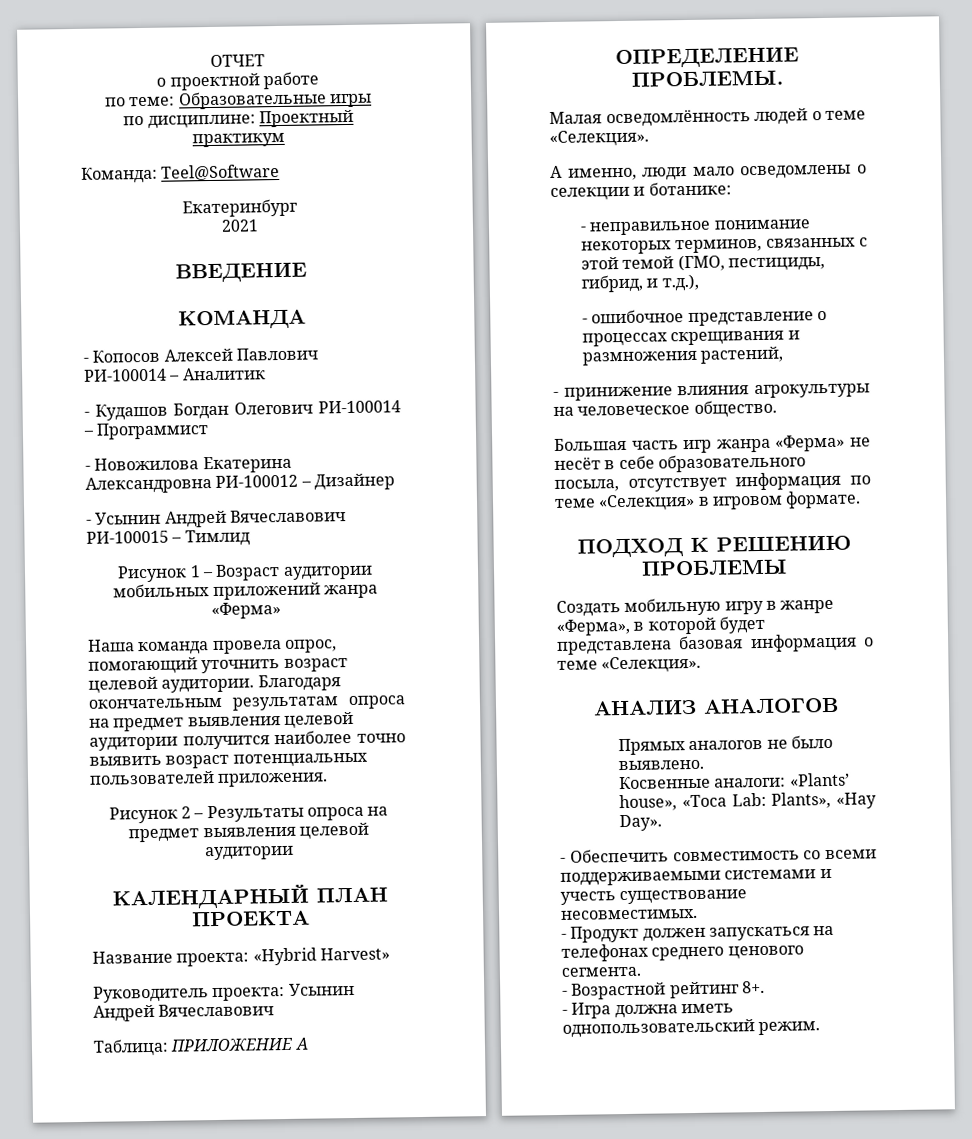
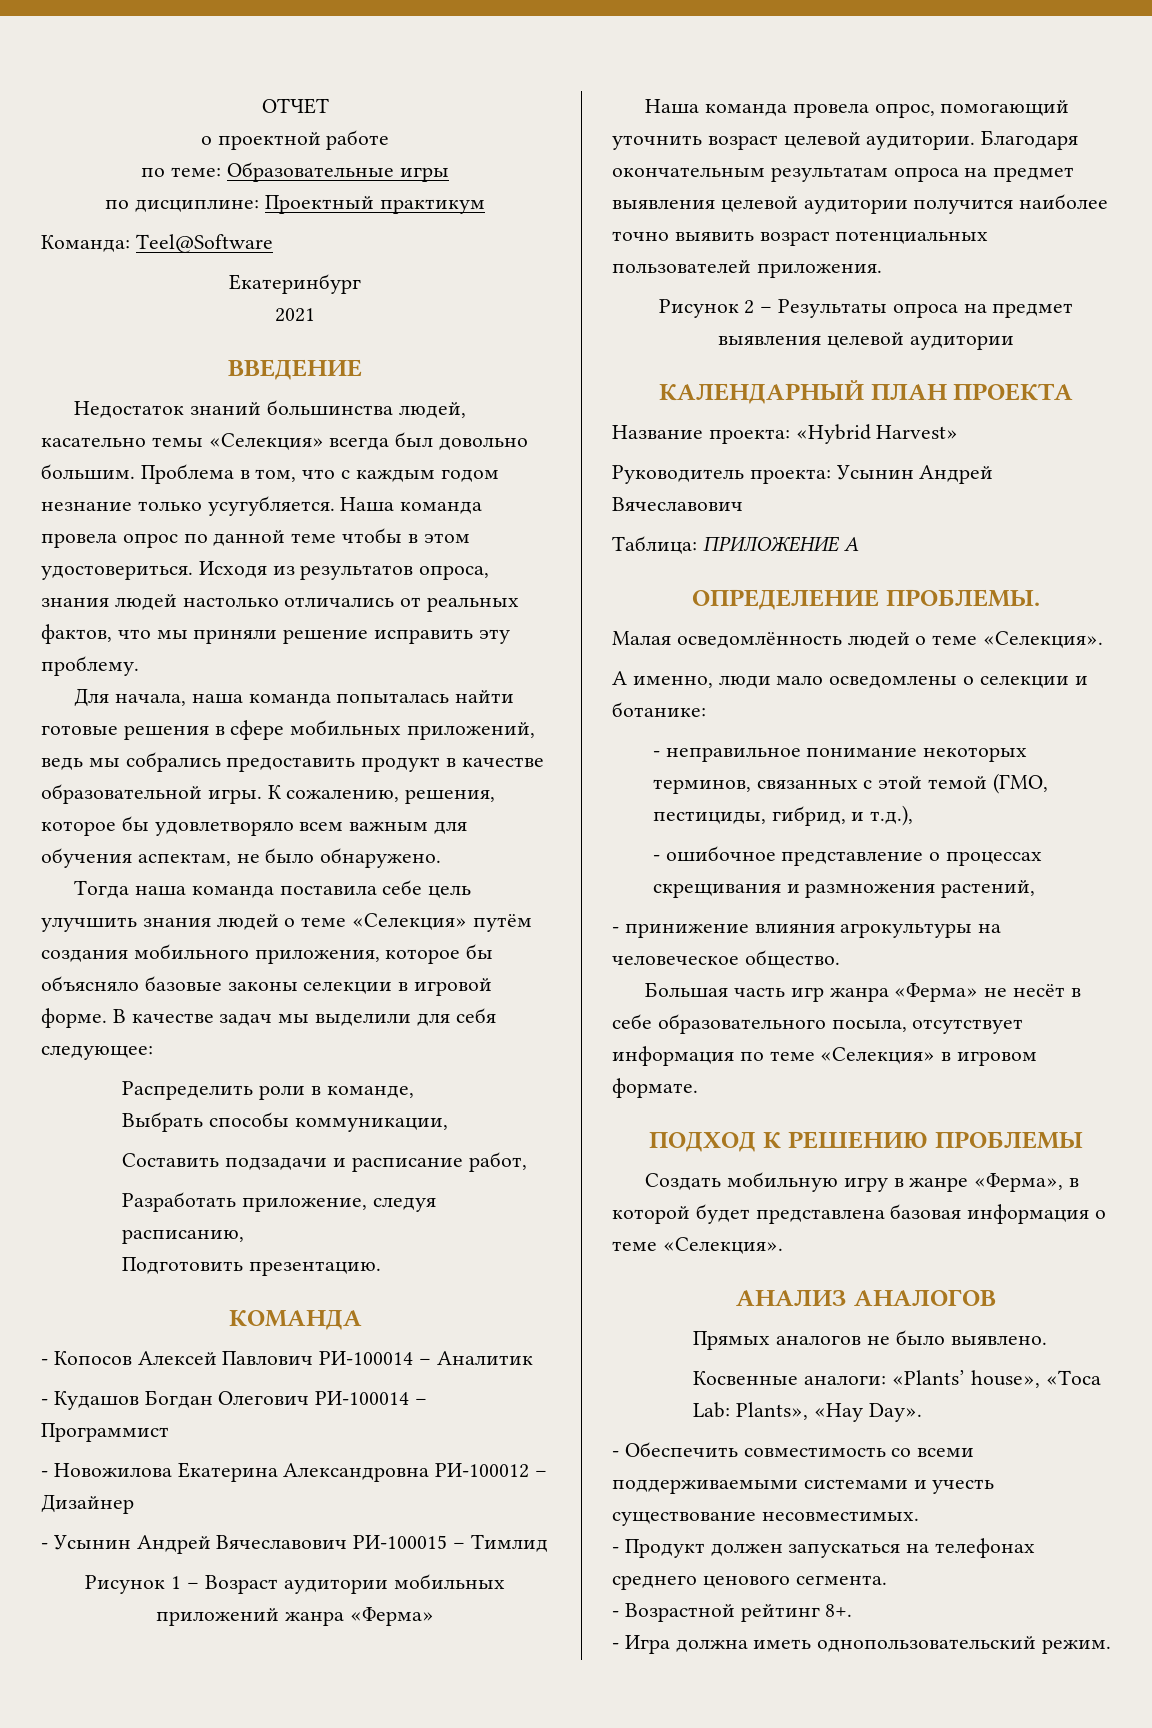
(307, 272) none -> [74,400,466,418] [41,432,529,450] [41,464,499,484] [41,496,483,516] [41,528,470,548] [41,561,490,580] [41,594,520,612] [41,624,510,644] [41,656,139,676] [74,688,515,707] [41,720,536,740] [41,752,544,772] [41,784,496,804] [41,816,468,836] [41,848,442,868] [74,880,472,898] [41,913,532,932] [41,944,494,964] [41,976,493,996] [41,1008,496,1028] [41,1045,153,1060] [122,1081,414,1100] [122,1112,449,1132] [122,1152,527,1172] [122,1192,437,1212] [122,1229,245,1244] [122,1257,382,1276] // Недостаток знаний большинства людей, касательно темы «Селекция» всегда был довольно большим. Проблема в том, что с каждым годом незнание только усугубляется. Наша команда провела опрос по данной теме чтобы в этом удостовериться. Исходя из результатов опроса, знания людей настолько отличались от реальных фактов, что мы приняли решение исправить эту проблему. // Для начала, наша команда попыталась найти готовые решения в сфере мобильных приложений, ведь мы собрались предоставить продукт в качестве образовательной игры. К сожалению, решения, которое бы удовлетворяло всем важным для обучения аспектам, не было обнаружено. // Тогда наша команда поставила себе цель улучшить знания людей о теме «Селекция» путём создания мобильного приложения, которое бы объясняло базовые законы селекции в игровой форме. В качестве задач мы выделили для себя следующее: // Распределить роли в команде, // Выбрать способы коммуникации, // Составить подзадачи и расписание работ, // Разработать приложение, следуя расписанию, // Подготовить презентацию.

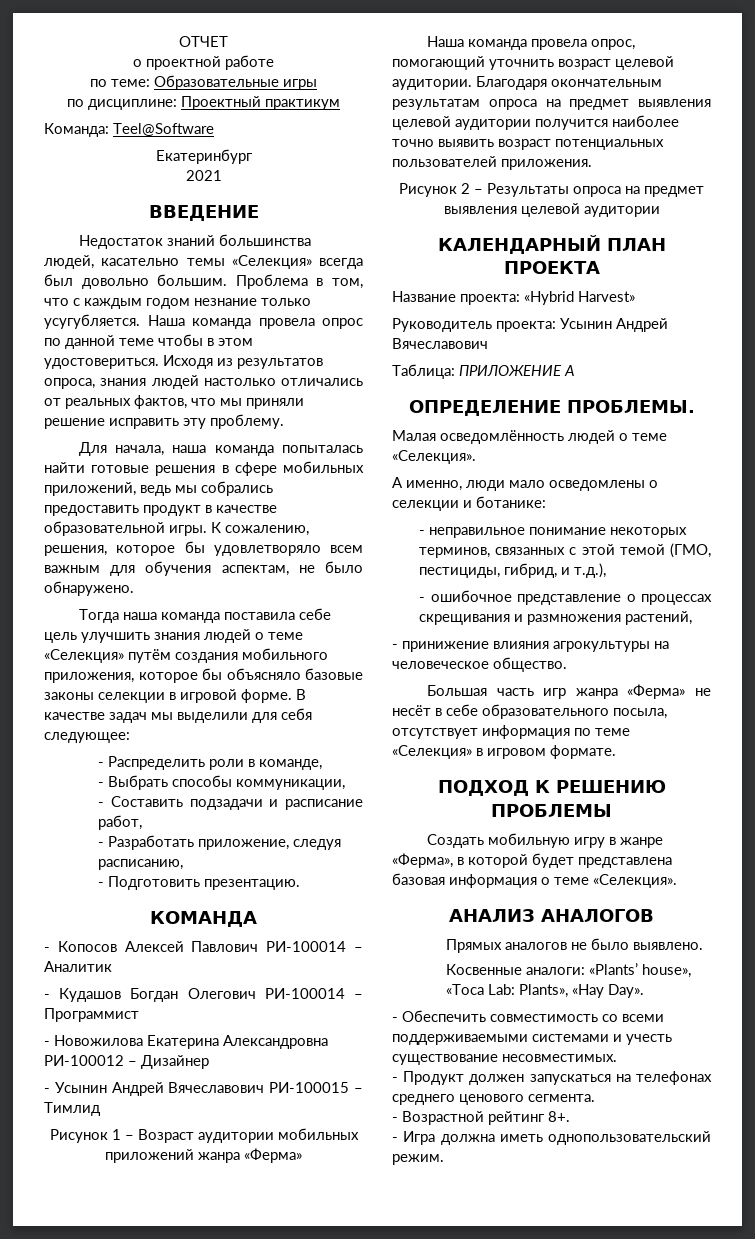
(153, 1052) none -> [98,762,105,767] -
(414, 1091) none -> [98,782,105,787] -
(449, 1125) none -> [98,802,105,807] -
(527, 1162) none -> [98,842,105,847] -
(245, 1236) none -> [98,882,105,887] -

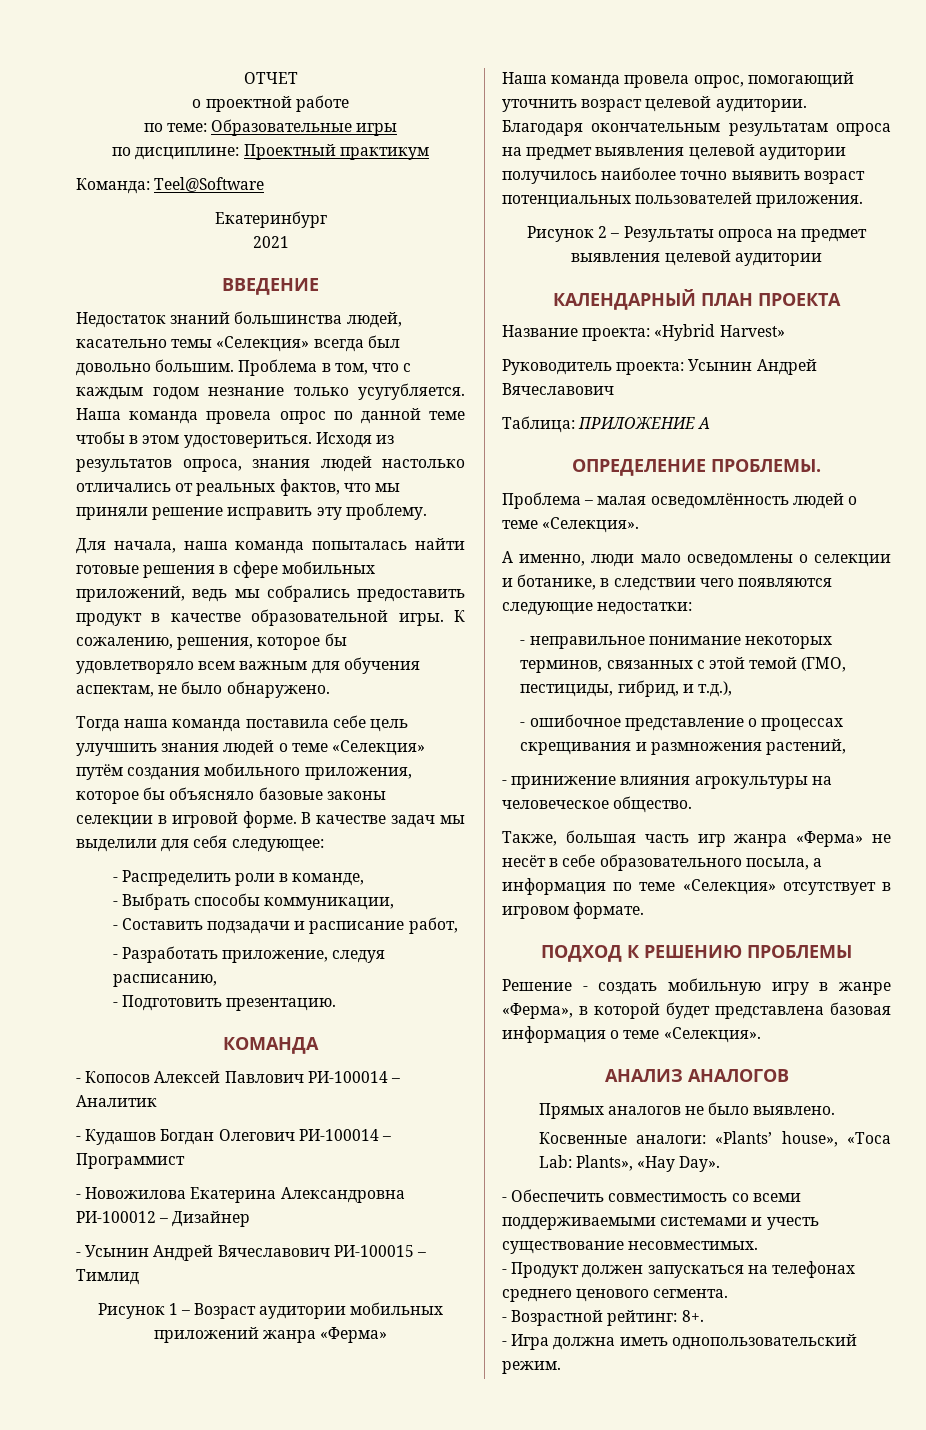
[535,119,608,130] получится -> [502,171,597,184] получилось
[392,430,436,441] Малая -> [502,492,647,509] Проблема – малая
[476,496,546,508] ботанике: -> [517,574,832,591] [502,602,693,615] ботанике, в следствии чего появляются следующие недостатки:
[426,685,487,696] Большая -> [502,830,636,846] Также, большая
[392,728,478,739] отсутствует -> [812,858,822,867] а
(472, 752) none -> [782,882,876,895] отсутствует
[426,834,484,848] Создать -> [502,979,658,995] Решение - создать
[488,1111,544,1125] рейтинг -> [607,1310,678,1326] рейтинг:

